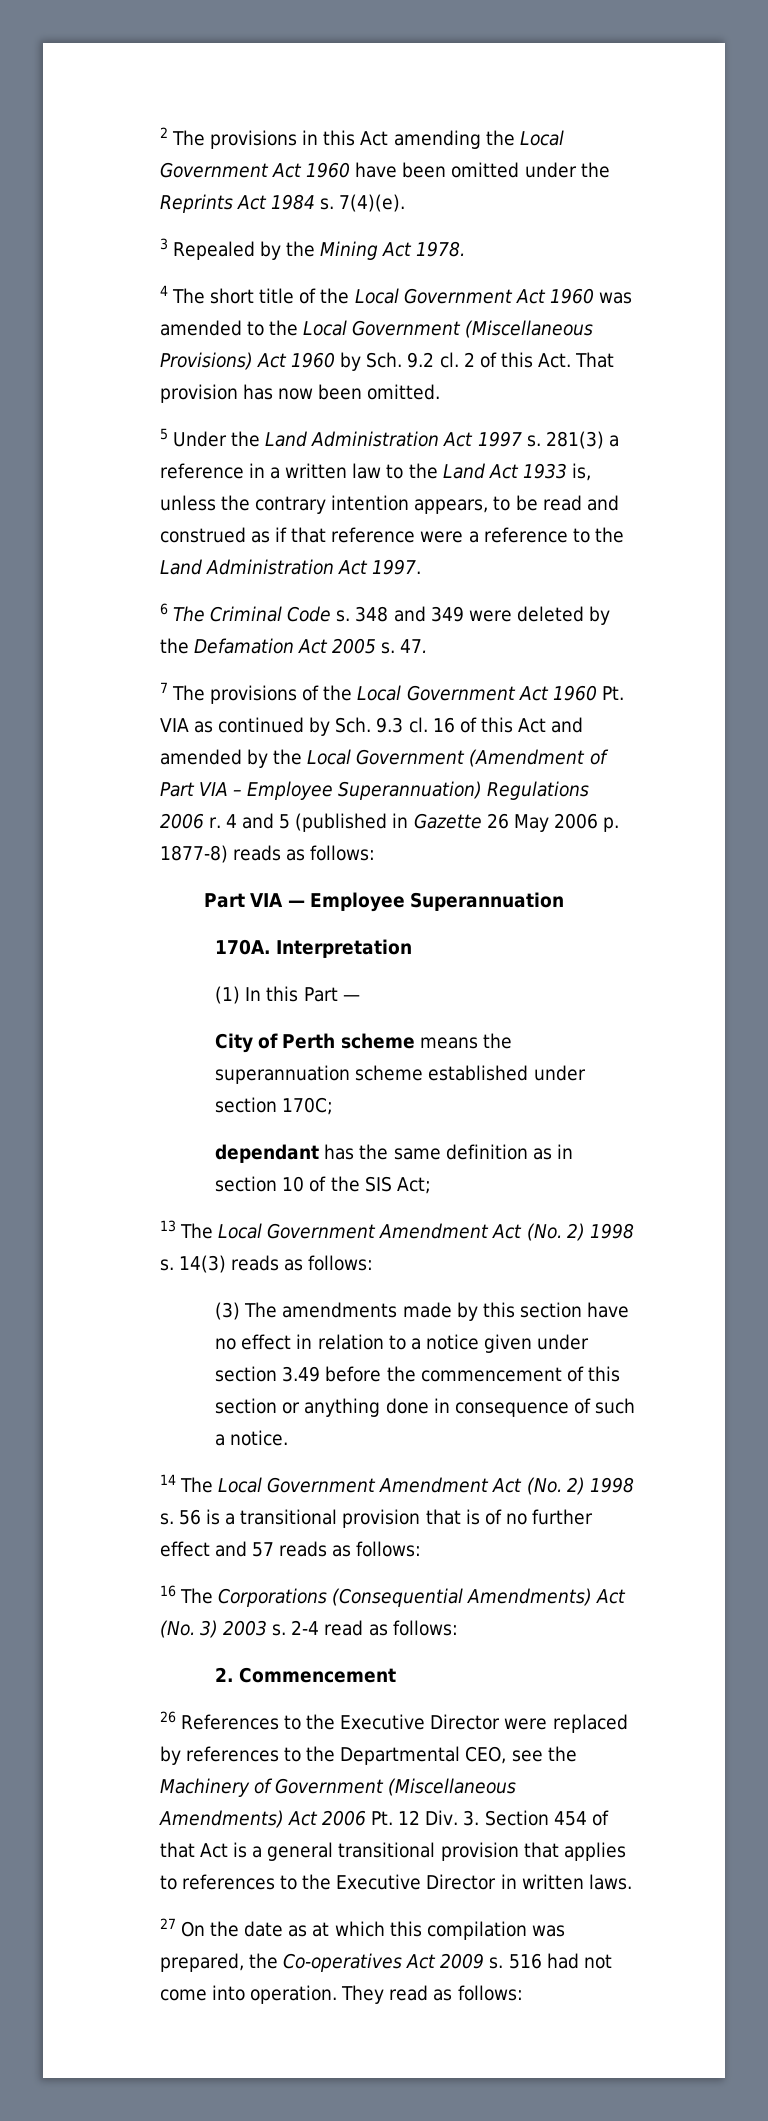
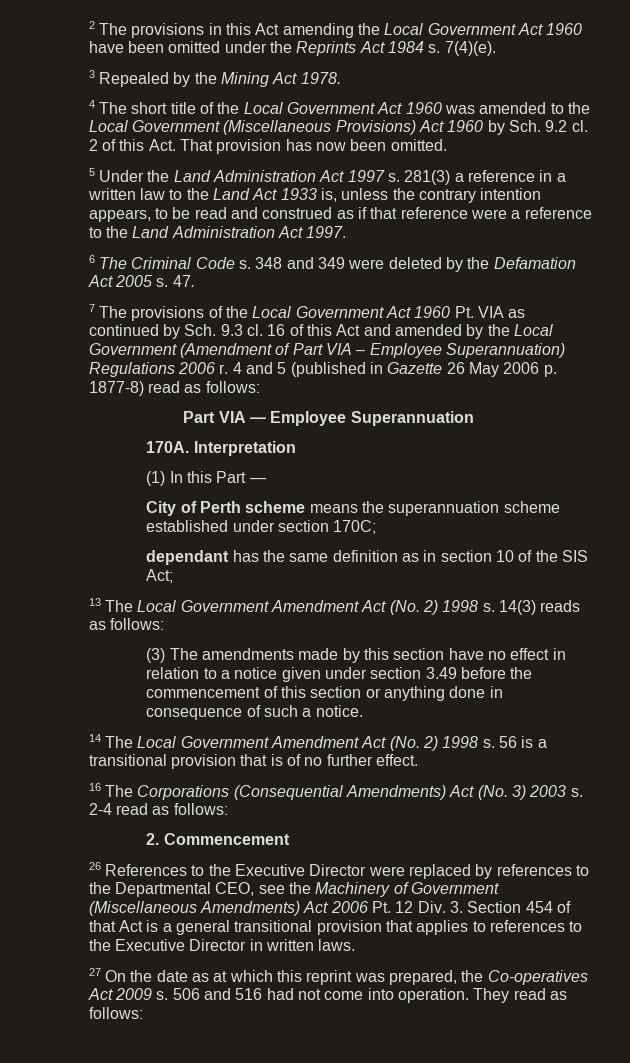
[232,845,281,861] reads -> [148,381,181,393] read
[159,1541,422,1557] effect and 57 reads as follows: -> [376,754,419,766] effect.
[426,1921,527,1940] compilation -> [306,970,353,985] reprint
(504, 1963) none -> [172,988,232,1000] 506 and

